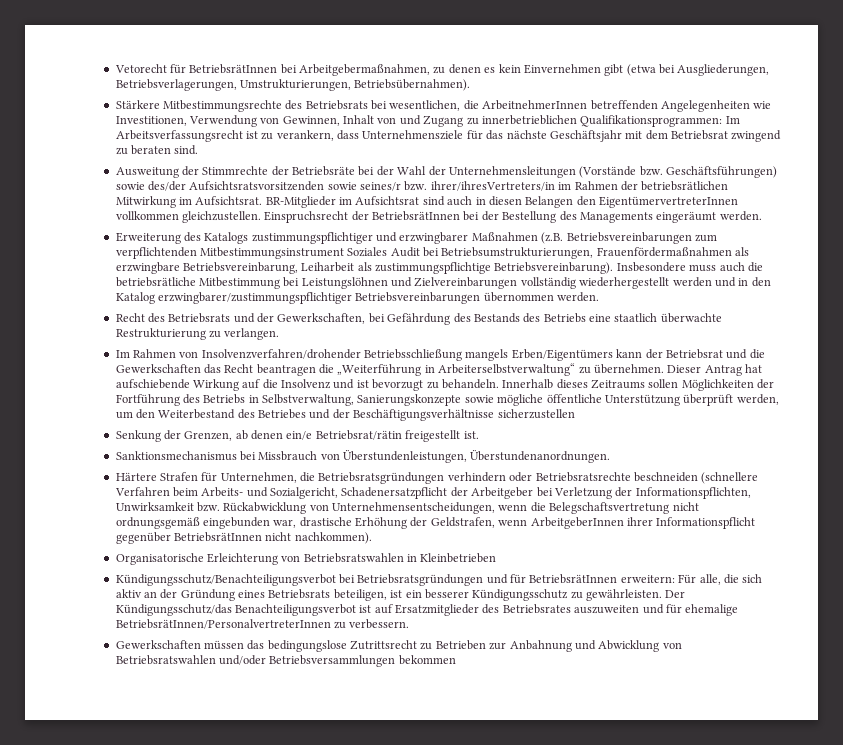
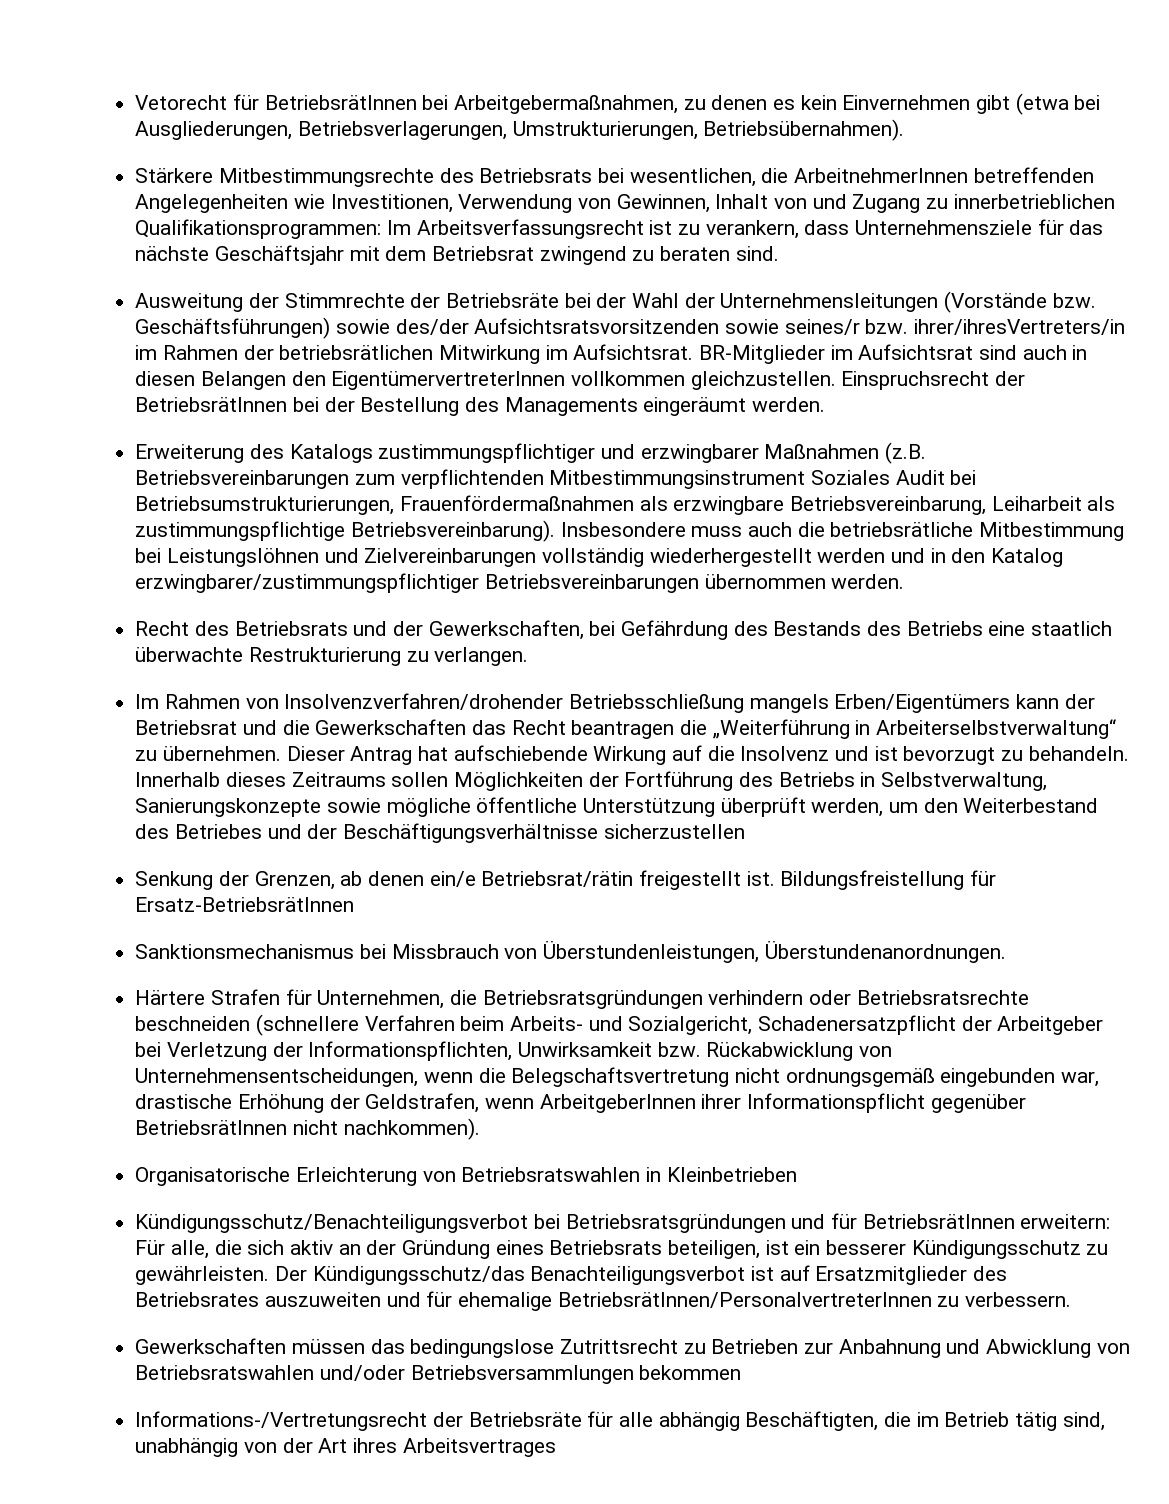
(479, 435) none -> [780,870,996,890] [135,897,355,912] Bildungsfreistellung für Ersatz-BetriebsrätInnen
(456, 660) none -> [135,1411,1105,1431] [135,1438,556,1457] // Informations-/Vertretungsrecht der Betriebsräte für alle abhängig Beschäftigten, die im Betrieb tätig sind, unabhängig von der Art ihres Arbeitsvertrages

